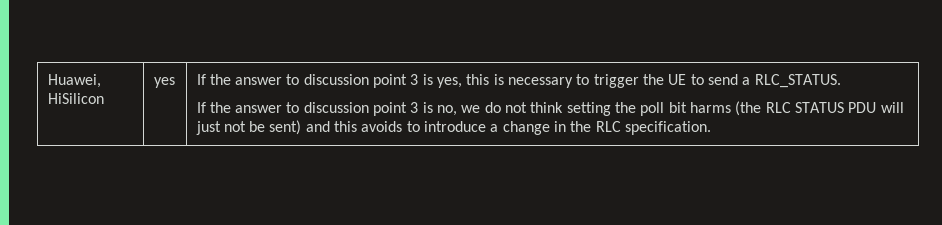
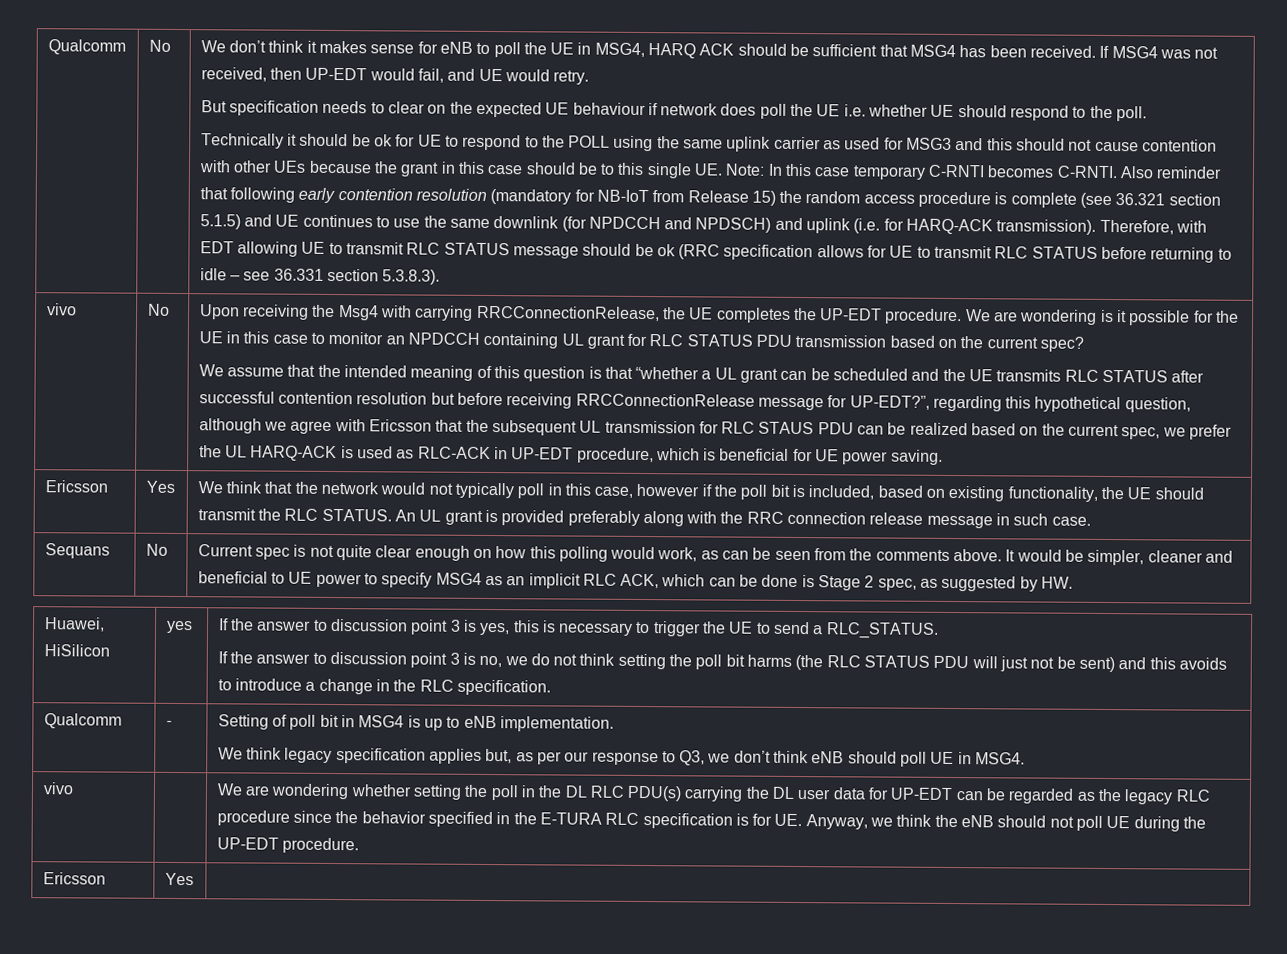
(47, 81) none -> [47,39,126,55] [148,39,171,52] [200,40,1219,59] [200,67,590,85] [200,100,1147,122] [200,133,1217,152] [198,160,1223,180] [199,187,1221,209] [199,214,1208,235] [199,241,1232,263] [199,268,441,285] [46,303,77,316] [147,303,170,316] [199,304,1240,326] [198,331,1085,352] [198,364,1205,383] [198,391,1191,413] [198,418,1232,440] [198,445,943,465] [44,480,108,493] [145,480,175,493] [197,481,1204,502] [197,508,1091,529] [44,543,110,559] [145,543,168,556] [197,544,1233,566] [197,571,1073,592] Qualcomm | No | We don’t think it makes sense for eNB to poll the UE in MSG4, HARQ ACK should be sufficient that MSG4 has been received. If MSG4 was not received, then UP-EDT would fail, and UE would retry. // But specification needs to clear on the expected UE behaviour if network does poll the UE i.e. whether UE should respond to the poll. // Technically it should be ok for UE to respond to the POLL using the same uplink carrier as used for MSG3 and this should not cause contention with other UEs because the grant in this case should be to this single UE. Note: In this case temporary C-RNTI becomes C-RNTI. Also reminder that following early contention resolution (mandatory for NB-IoT from Release 15) the random access procedure is complete (see 36.321 section 5.1.5) and UE continues to use the same downlink (for NPDCCH and NPDSCH) and uplink (i.e. for HARQ-ACK transmission). Therefore, with EDT allowing UE to transmit RLC STATUS message should be ok (RRC specification allows for UE to transmit RLC STATUS before returning to idle – see 36.331 section 5.3.8.3). // vivo | No | Upon receiving the Msg4 with carrying RRCConnectionRelease, the UE completes the UP-EDT procedure. We are wondering is it possible for the UE in this case to monitor an NPDCCH containing UL grant for RLC STATUS PDU transmission based on the current spec? // We assume that the intended meaning of this question is that “whether a UL grant can be scheduled and the UE transmits RLC STATUS after successful contention resolution but before receiving RRCConnectionRelease message for UP-EDT?”, regarding this hypothetical question, although we agree with Ericsson that the subsequent UL transmission for RLC STAUS PDU can be realized based on the current spec, we prefer the UL HARQ-ACK is used as RLC-ACK in UP-EDT procedure, which is beneficial for UE power saving. // Ericsson | Yes | We think that the network would not typically poll in this case, however if the poll bit is included, based on existing functionality, the UE should transmit the RLC STATUS. An UL grant is provided preferably along with the RRC connection release message in such case. // Sequans | No | Current spec is not quite clear enough on how this polling would work, as can be seen from the comments above. It would be simpler, cleaner and beneficial to UE power to specify MSG4 as an implicit RLC ACK, which can be done is Stage 2 spec, as suggested by HW. //
(711, 128) none -> [43,713,122,729] [165,720,172,726] [217,714,614,732] [217,747,1026,767] [42,782,74,795] [216,783,1210,805] [216,810,1206,832] [216,837,359,854] [42,872,106,885] [164,872,194,886] // Qualcomm | - | Setting of poll bit in MSG4 is up to eNB implementation. // We think legacy specification applies but, as per our response to Q3, we don’t think eNB should poll UE in MSG4. // vivo | | We are wondering whether setting the poll in the DL RLC PDU(s) carrying the DL user data for UP-EDT can be regarded as the legacy RLC procedure since the behavior specified in the E-TURA RLC specification is for UE. Anyway, we think the eNB should not poll UE during the UP-EDT procedure. // Ericsson | Yes |

